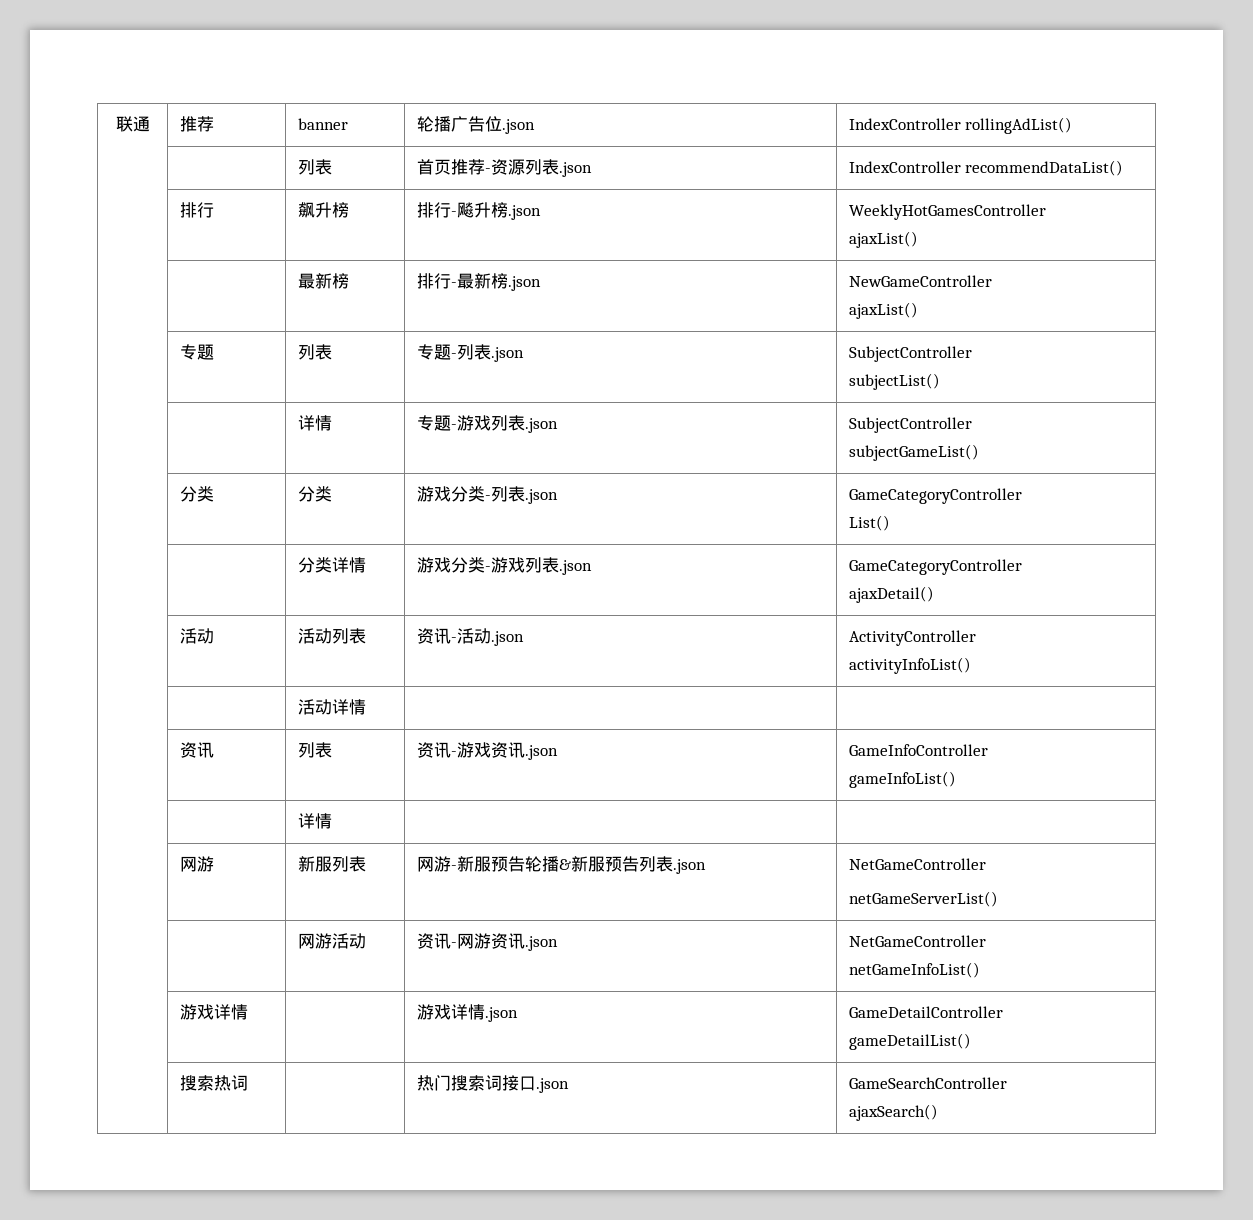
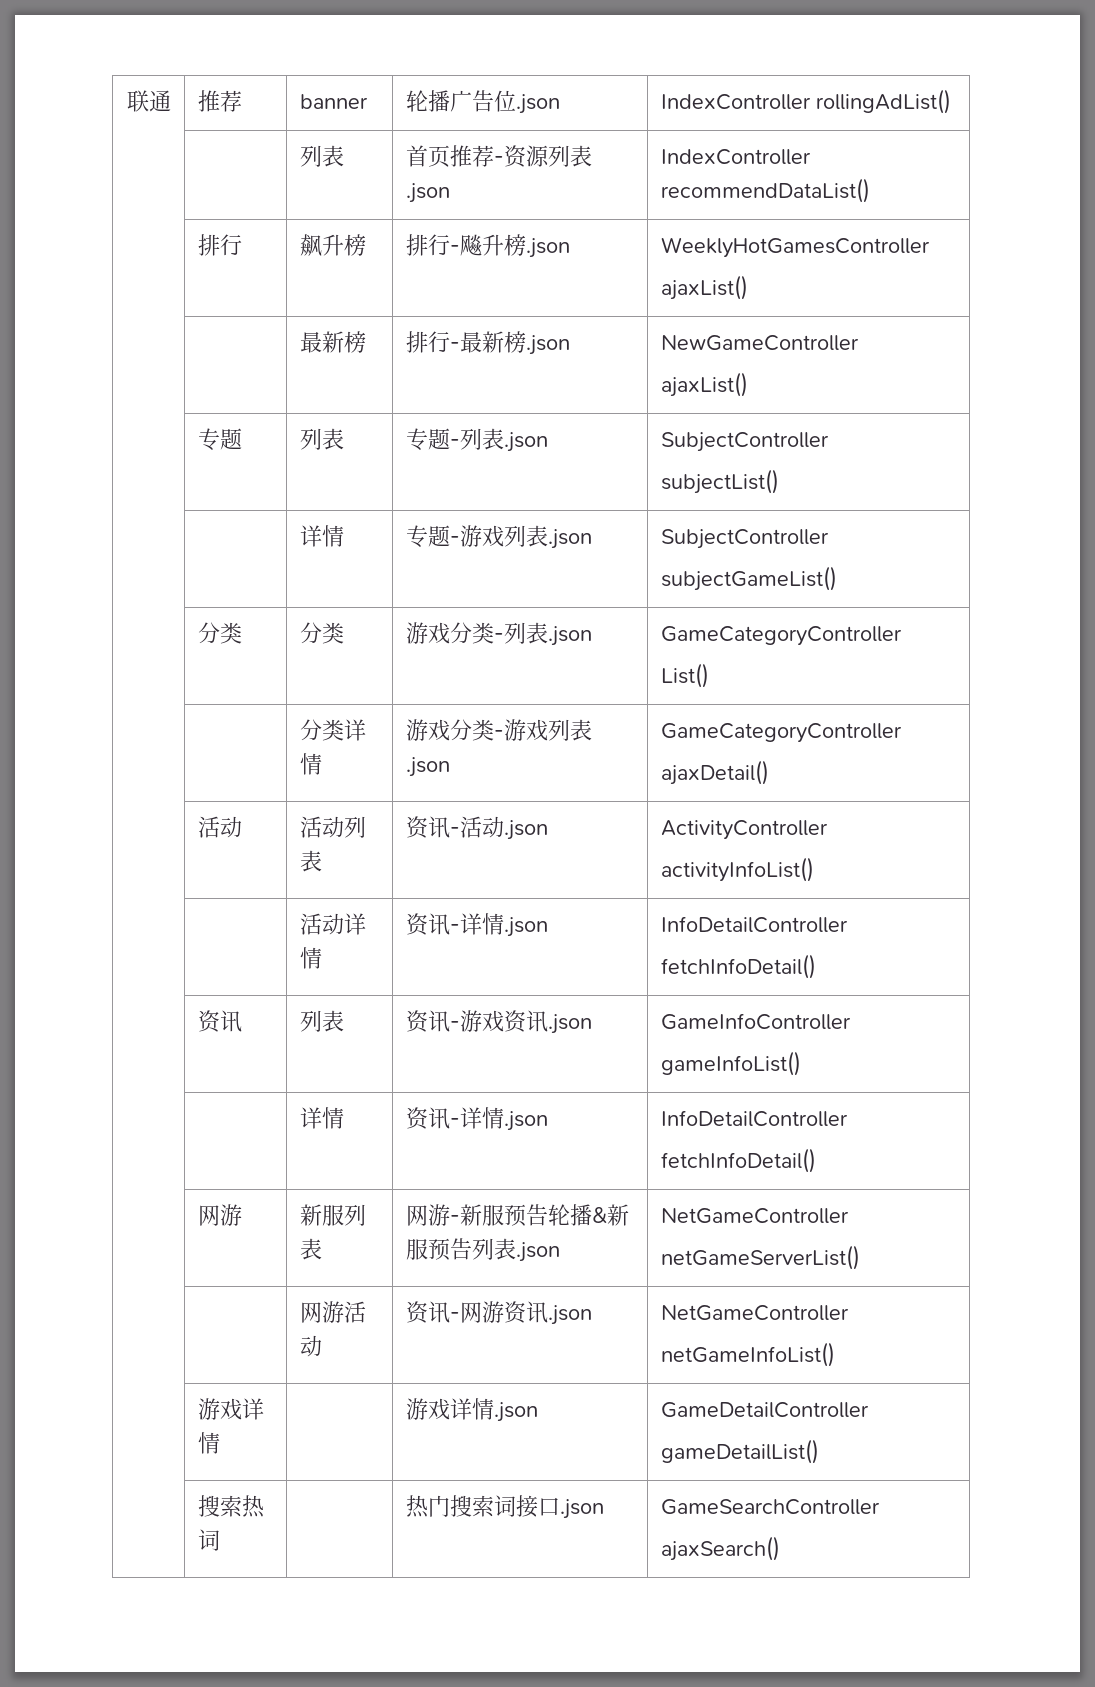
(366, 707) | -> [405,913,548,937] [660,916,848,933] [660,954,816,979] 资讯-详情.json | InfoDetailController // fetchInfoDetail()
(332, 821) | -> [405,1107,548,1131] [660,1110,848,1127] [660,1148,816,1173] 资讯-详情.json | InfoDetailController // fetchInfoDetail()

